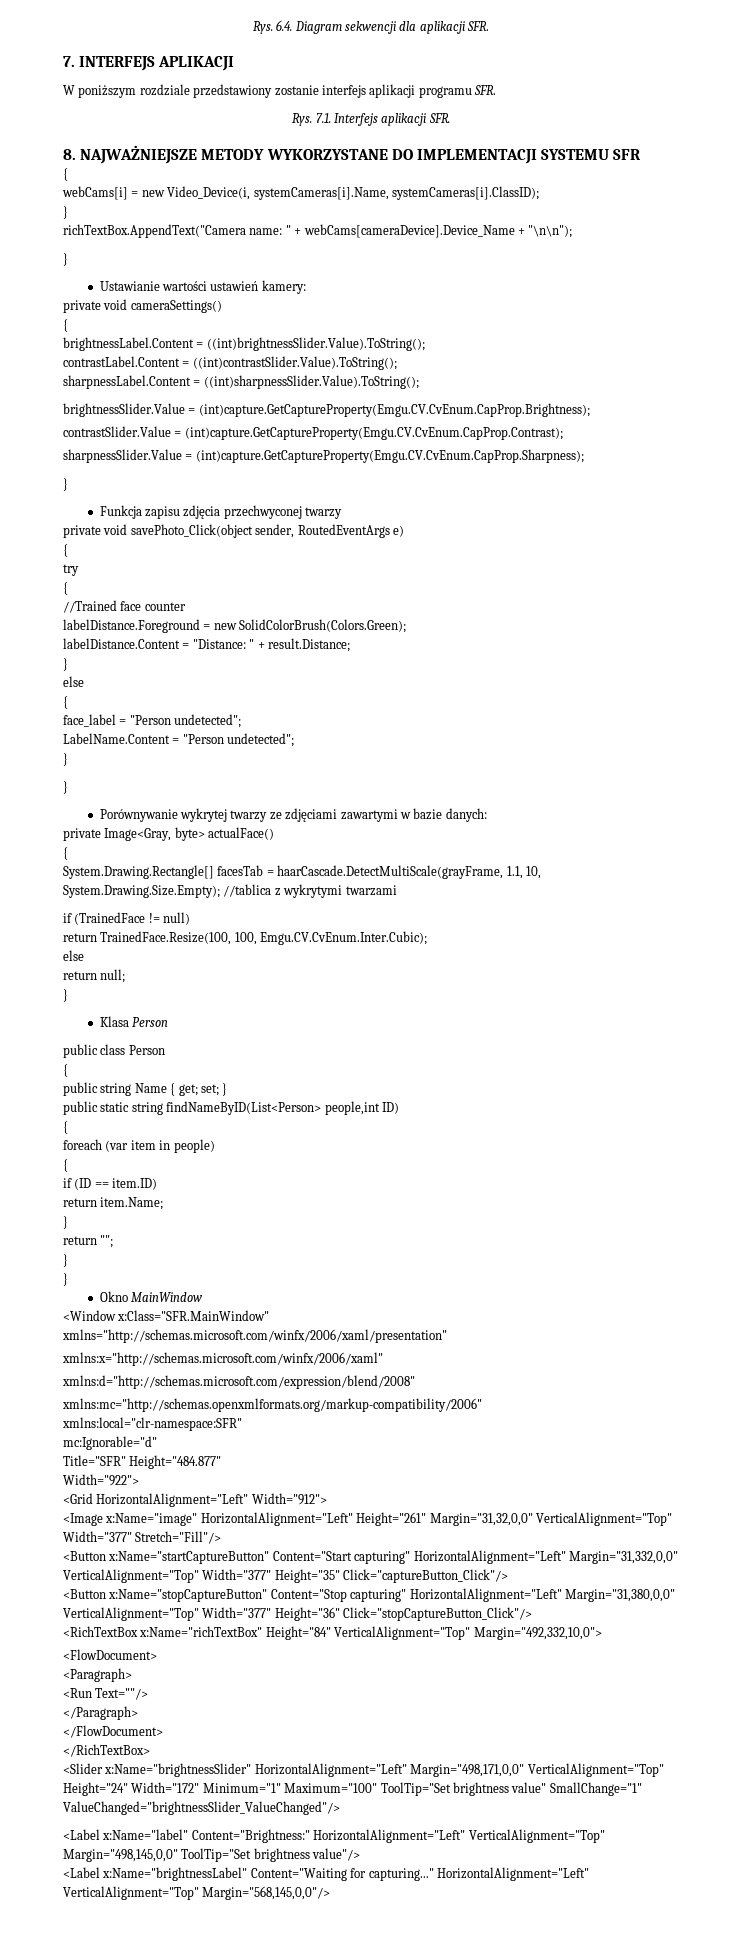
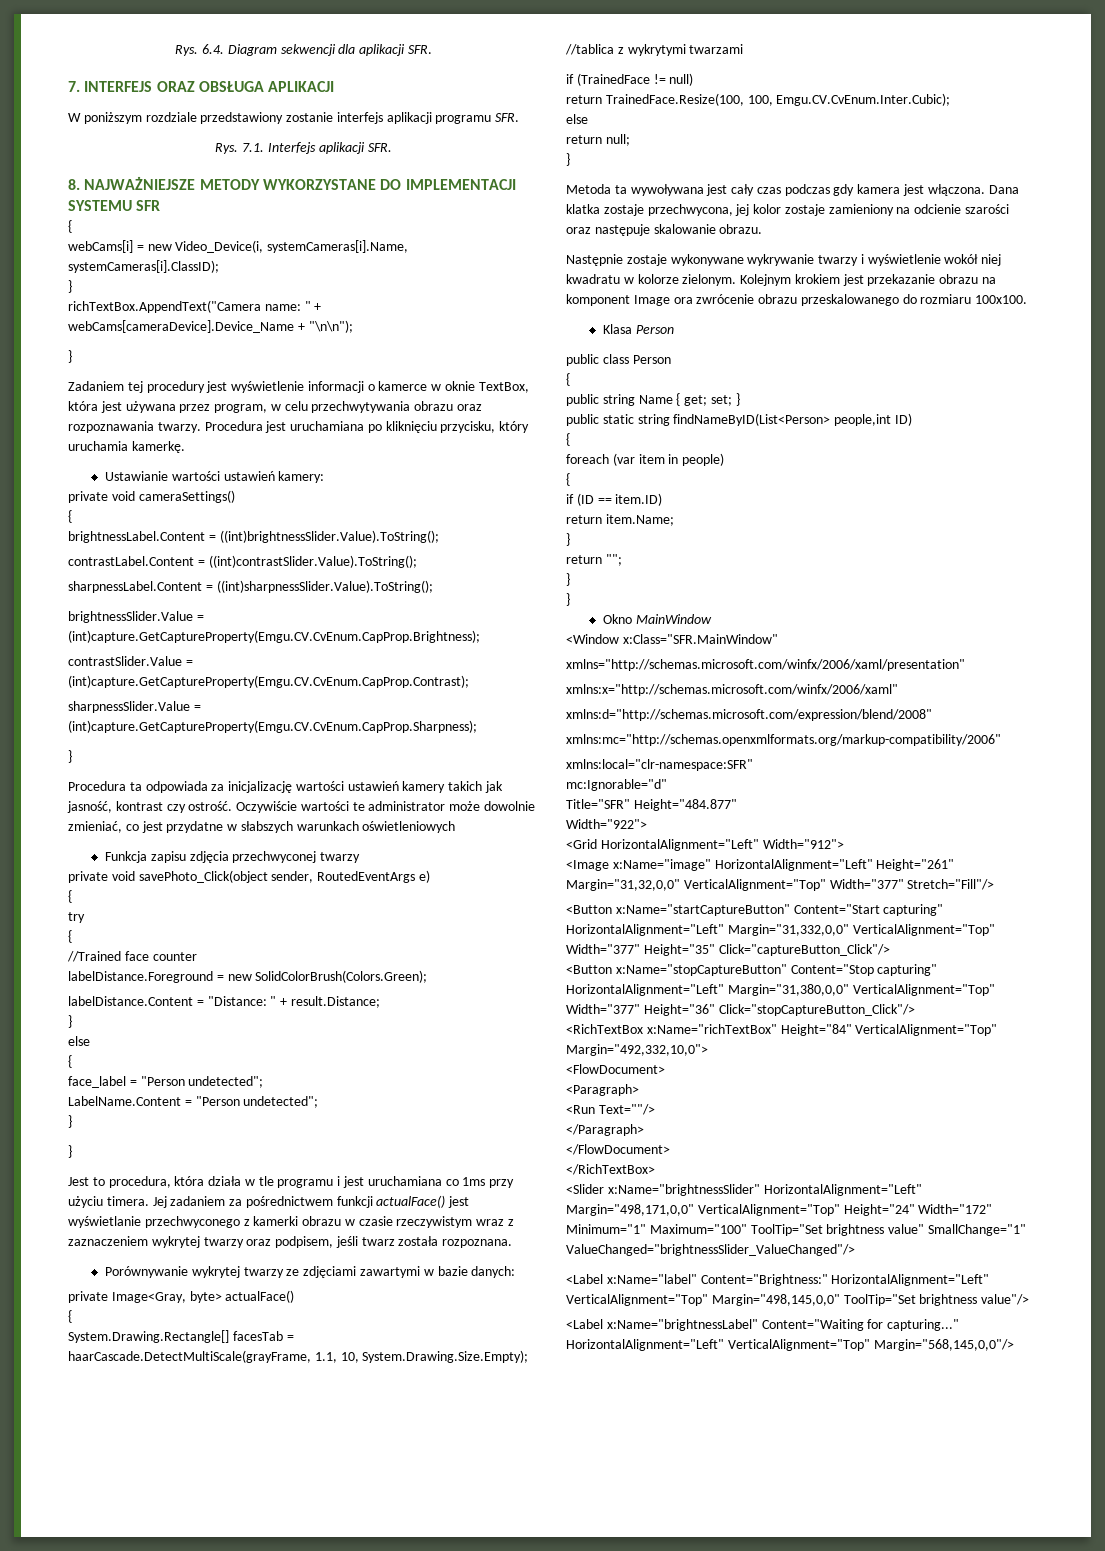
(156, 63) none -> [156,81,264,92] ORAZ OBSŁUGA
(68, 259) none -> [68,381,529,393] [68,401,483,413] [68,421,530,433] [68,441,185,453] // Zadaniem tej procedury jest wyświetlenie informacji o kamerce w oknie TextBox, która jest używana przez program, w celu przechwytywania obrazu oraz rozpoznawania twarzy. Procedura jest uruchamiana po kliknięciu przycisku, który uruchamia kamerkę.
(68, 484) none -> [68,781,504,793] [67,801,536,813] [68,821,456,833] // Procedura ta odpowiada za inicjalizację wartości ustawień kamery takich jak jasność, kontrast czy ostrość. Oczywiście wartości te administrator może dowolnie zmieniać, co jest przydatne w słabszych warunkach oświetleniowych
(68, 787) none -> [68,1176,515,1188] [68,1195,470,1208] [68,1216,515,1228] [68,1236,513,1248] // Jest to procedura, która działa w tle programu i jest uruchamiana co 1ms przy użyciu timera. Jej zadaniem za pośrednictwem funkcji actualFace() jest wyświetlanie przechwyconego z kamerki obrazu w czasie rzeczywistym wraz z zaznaczeniem wykrytej twarzy oraz podpisem, jeśli twarz została rozpoznana.
(68, 995) none -> [566,184,1019,196] [566,204,1010,216] [566,224,763,236] [566,254,1002,266] [566,274,997,286] [566,294,1028,306] // Metoda ta wywoływana jest cały czas podczas gdy kamera jest włączona. Dana klatka zostaje przechwycona, jej kolor zostaje zamieniony na odcienie szarości oraz następuje skalowanie obrazu. // Następnie zostaje wykonywane wykrywanie twarzy i wyświetlenie wokół niej kwadratu w kolorze zielonym. Kolejnym krokiem jest przekazanie obrazu na komponent Image ora zwrócenie obrazu przeskalowanego do rozmiaru 100x100.

